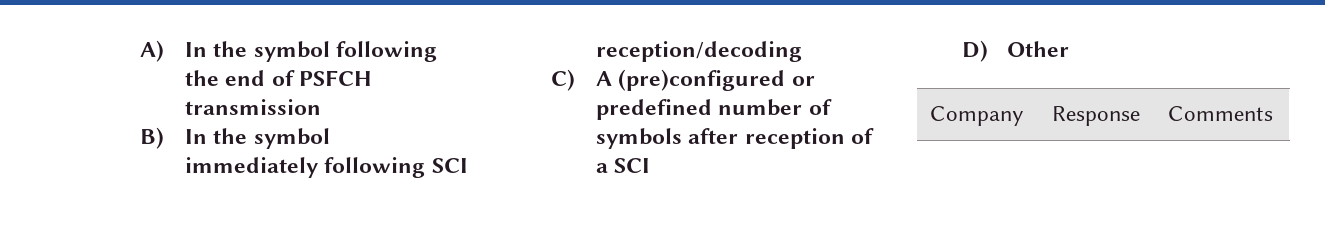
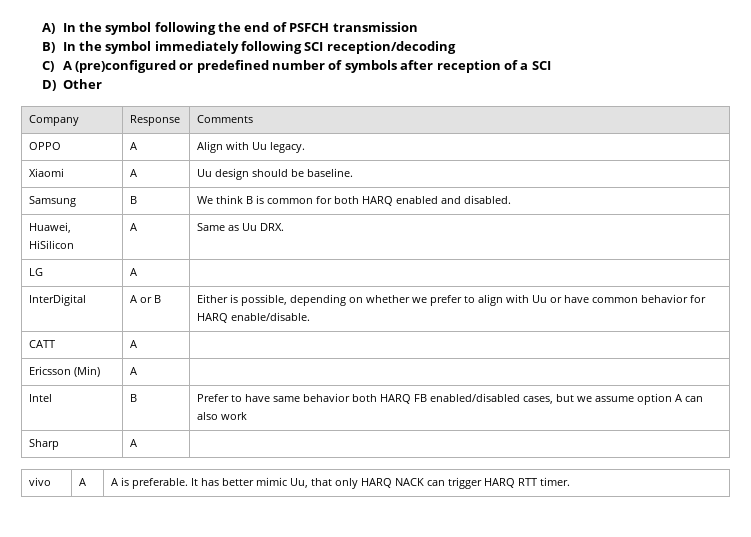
(1273, 113) none -> [29,142,62,150] [130,142,138,150] [197,141,306,153] [29,168,65,177] [130,169,138,177] [197,168,354,180] [29,196,77,207] [130,196,138,204] [197,195,512,206] [29,222,72,233] [29,240,75,249] [130,223,138,231] [197,223,285,231] [29,268,44,276] [130,268,138,276] [29,294,87,306] [130,295,162,303] [197,294,707,306] [197,312,311,323] [29,340,56,348] [130,340,138,348] [29,366,101,377] [130,367,138,375] [29,394,53,402] [130,394,138,402] [197,393,704,405] [197,412,248,420] [29,439,60,450] [130,439,138,447] [29,477,52,486] [79,478,87,486] [111,477,571,489] // OPPO | A | Align with Uu legacy. // Xiaomi | A | Uu design should be baseline. // Samsung | B | We think B is common for both HARQ enabled and disabled. // Huawei, HiSilicon | A | Same as Uu DRX. // LG | A | // InterDigital | A or B | Either is possible, depending on whether we prefer to align with Uu or have common behavior for HARQ enable/disable. // CATT | A | // Ericsson (Min) | A | // Intel | B | Prefer to have same behavior both HARQ FB enabled/disabled cases, but we assume option A can also work // Sharp | A | // vivo | A | A is preferable. It has better mimic Uu, that only HARQ NACK can trigger HARQ RTT timer.

